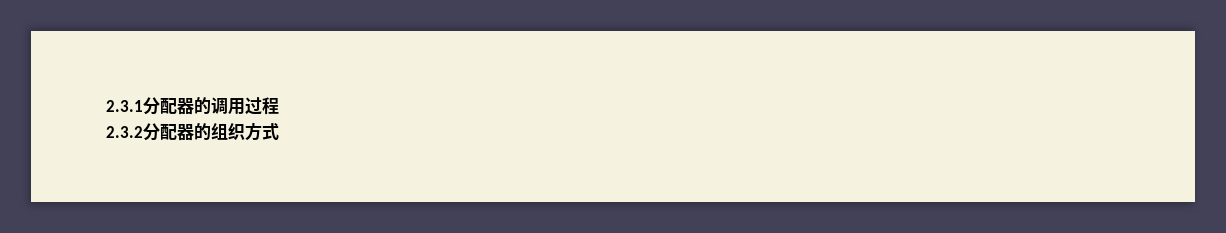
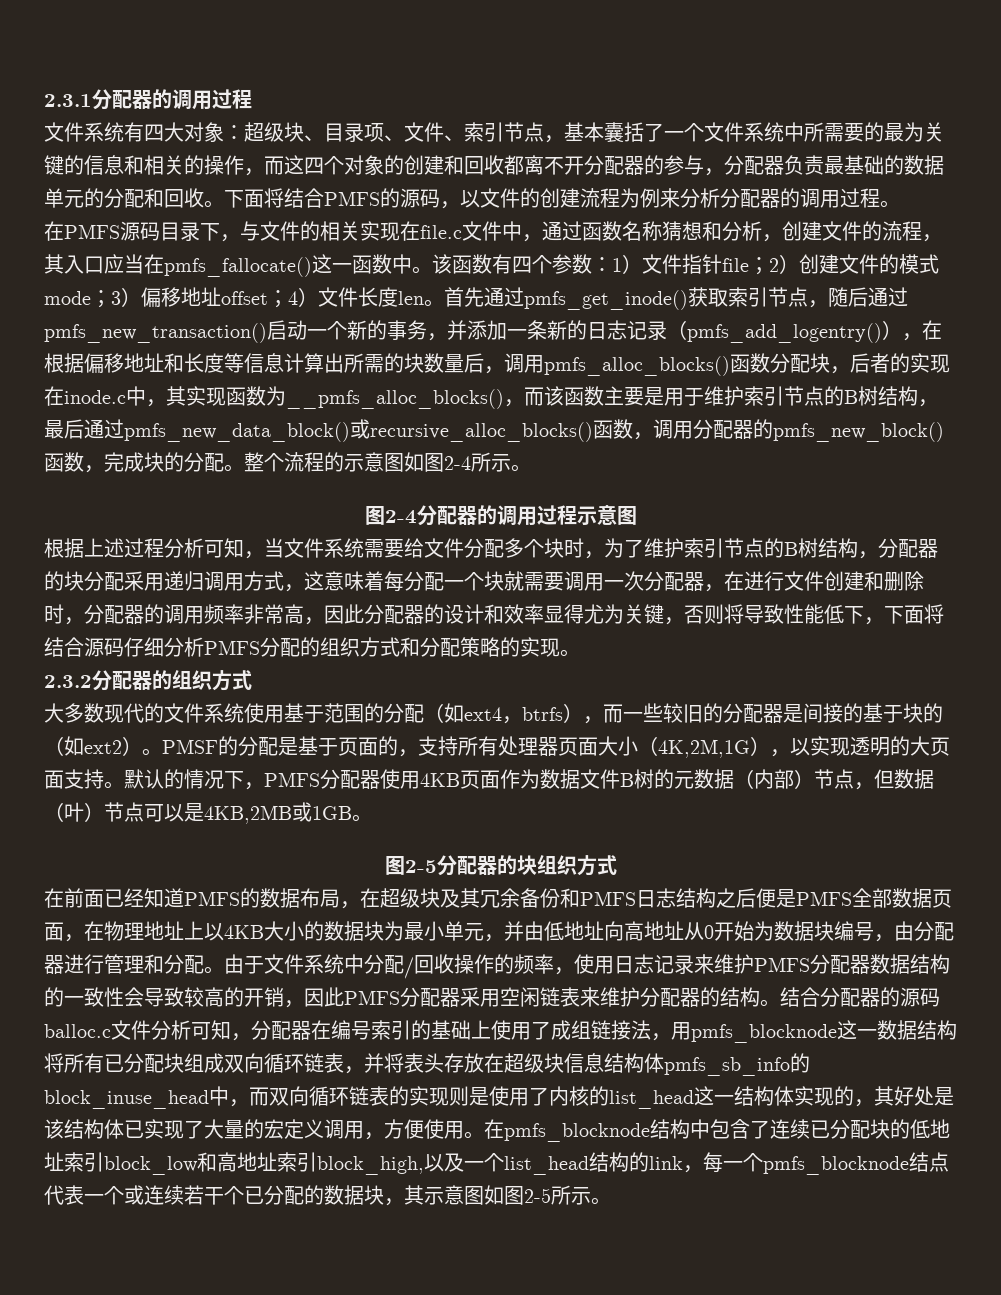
(279, 106) none -> [44,122,944,143] [44,155,944,176] [44,188,900,209] [44,221,942,242] [44,254,939,277] [44,287,908,310] [44,320,942,343] [44,353,950,376] [44,386,938,409] [44,419,944,442] [44,452,531,473] [364,505,637,526] [44,538,938,559] [44,571,924,592] [44,604,944,625] [44,637,580,657] // 文件系统有四大对象：超级块、目录项、文件、索引节点，基本囊括了一个文件系统中所需要的最为关键的信息和相关的操作，而这四个对象的创建和回收都离不开分配器的参与，分配器负责最基础的数据单元的分配和回收。下面将结合PMFS的源码，以文件的创建流程为例来分析分配器的调用过程。 // 在PMFS源码目录下，与文件的相关实现在file.c文件中，通过函数名称猜想和分析，创建文件的流程，其入口应当在pmfs_fallocate()这一函数中。该函数有四个参数：1）文件指针file；2）创建文件的模式mode；3）偏移地址offset；4）文件长度len。首先通过pmfs_get_inode()获取索引节点，随后通过pmfs_new_transaction()启动一个新的事务，并添加一条新的日志记录（pmfs_add_logentry()），在根据偏移地址和长度等信息计算出所需的块数量后，调用pmfs_alloc_blocks()函数分配块，后者的实现在inode.c中，其实现函数为__pmfs_alloc_blocks()，而该函数主要是用于维护索引节点的B树结构，最后通过pmfs_new_data_block()或recursive_alloc_blocks()函数，调用分配器的pmfs_new_block()函数，完成块的分配。整个流程的示意图如图2-4所示。 // 图2-4分配器的调用过程示意图 // 根据上述过程分析可知，当文件系统需要给文件分配多个块时，为了维护索引节点的B树结构，分配器的块分配采用递归调用方式，这意味着每分配一个块就需要调用一次分配器，在进行文件创建和删除时，分配器的调用频率非常高，因此分配器的设计和效率显得尤为关键，否则将导致性能低下，下面将结合源码仔细分析PMFS分配的组织方式和分配策略的实现。
(279, 131) none -> [44,703,943,724] [44,736,950,758] [44,769,934,790] [44,802,372,824] [384,855,617,876] [44,888,952,909] [44,921,954,942] [44,954,950,979] [44,987,940,1008] [44,1020,957,1043] [44,1053,810,1076] [44,1086,954,1109] [44,1119,950,1142] [44,1152,949,1175] [44,1185,611,1206] // 大多数现代的文件系统使用基于范围的分配（如ext4，btrfs），而一些较旧的分配器是间接的基于块的（如ext2）。PMSF的分配是基于页面的，支持所有处理器页面大小（4K,2M,1G），以实现透明的大页面支持。默认的情况下，PMFS分配器使用4KB页面作为数据文件B树的元数据（内部）节点，但数据（叶）节点可以是4KB,2MB或1GB。 // 图2-5分配器的块组织方式 // 在前面已经知道PMFS的数据布局，在超级块及其冗余备份和PMFS日志结构之后便是PMFS全部数据页面，在物理地址上以4KB大小的数据块为最小单元，并由低地址向高地址从0开始为数据块编号，由分配器进行管理和分配。由于文件系统中分配/回收操作的频率，使用日志记录来维护PMFS分配器数据结构的一致性会导致较高的开销，因此PMFS分配器采用空闲链表来维护分配器的结构。结合分配器的源码balloc.c文件分析可知，分配器在编号索引的基础上使用了成组链接法，用pmfs_blocknode这一数据结构将所有已分配块组成双向循环链表，并将表头存放在超级块信息结构体pmfs_sb_info的block_inuse_head中，而双向循环链表的实现则是使用了内核的list_head这一结构体实现的，其好处是该结构体已实现了大量的宏定义调用，方便使用。在pmfs_blocknode结构中包含了连续已分配块的低地址索引block_low和高地址索引block_high,以及一个list_head结构的link，每一个pmfs_blocknode结点代表一个或连续若干个已分配的数据块，其示意图如图2-5所示。

